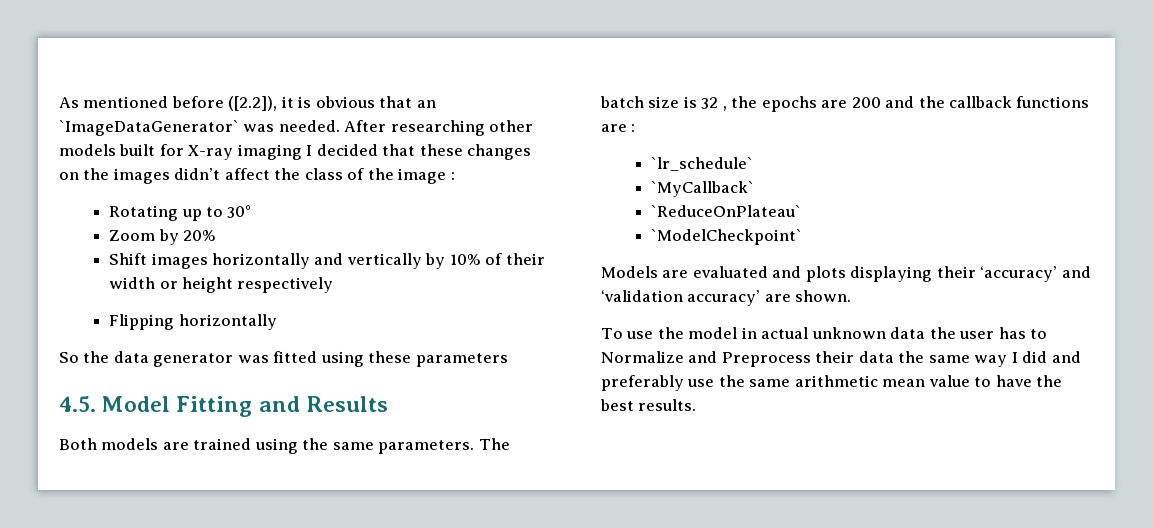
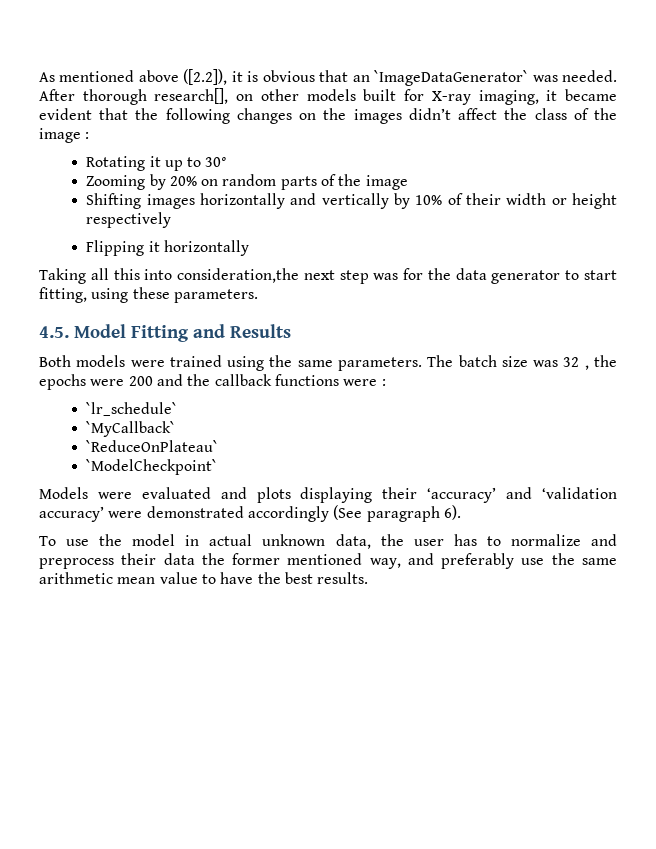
[171,96,224,108] before -> [138,70,179,82] above
[390,120,485,136] researching -> [82,88,254,105] thorough research[], on
[237,144,463,160] imaging I decided that these -> [478,89,618,105] [39,108,230,124] imaging, it became evident that the following
(179, 213) none -> [149,156,161,167] it
[109,230,156,241] Zoom -> [86,175,146,190] Zooming
[109,253,148,265] // Shift -> [201,174,408,190] [86,193,142,209] on random parts of the image // Shifting
(175, 322) none -> [148,241,160,252] it
[59,351,318,367] So the data generator was fitted -> [39,268,617,284] [39,287,87,303] Taking all this into consideration,the next step was for the data generator to start fitting,
[415,353,508,367] parameters -> [173,289,258,303] parameters.
[162,442,189,450] are -> [130,360,165,367] were
[683,96,697,108] is -> [533,360,559,367] was
[821,100,848,108] are -> [90,379,125,386] were
[601,124,627,132] are -> [343,379,378,386] were
[662,270,689,278] are -> [97,492,132,499] were
[764,290,852,302] are shown. -> [108,505,461,522] were demonstrated accordingly (See paragraph 6).
[890,327,926,339] data -> [335,534,371,549] data,
[601,351,1048,367] Normalize and Preprocess their data the same way I did -> [510,534,618,546] [39,553,401,569] normalize and preprocess their data the former mentioned way,

